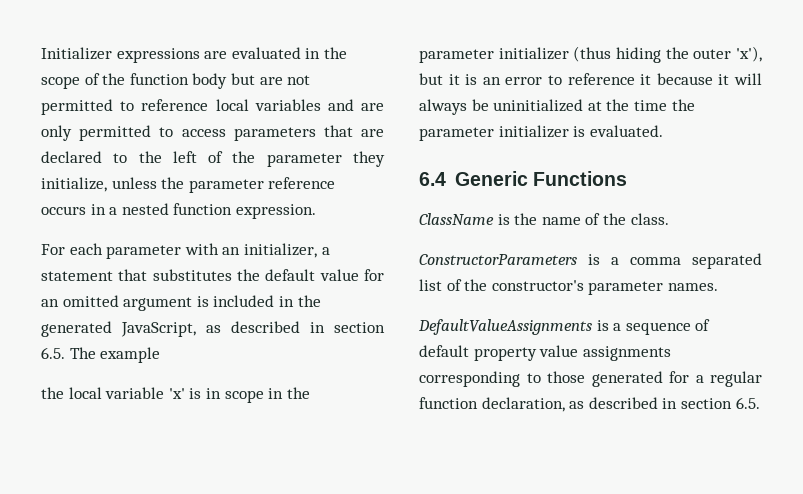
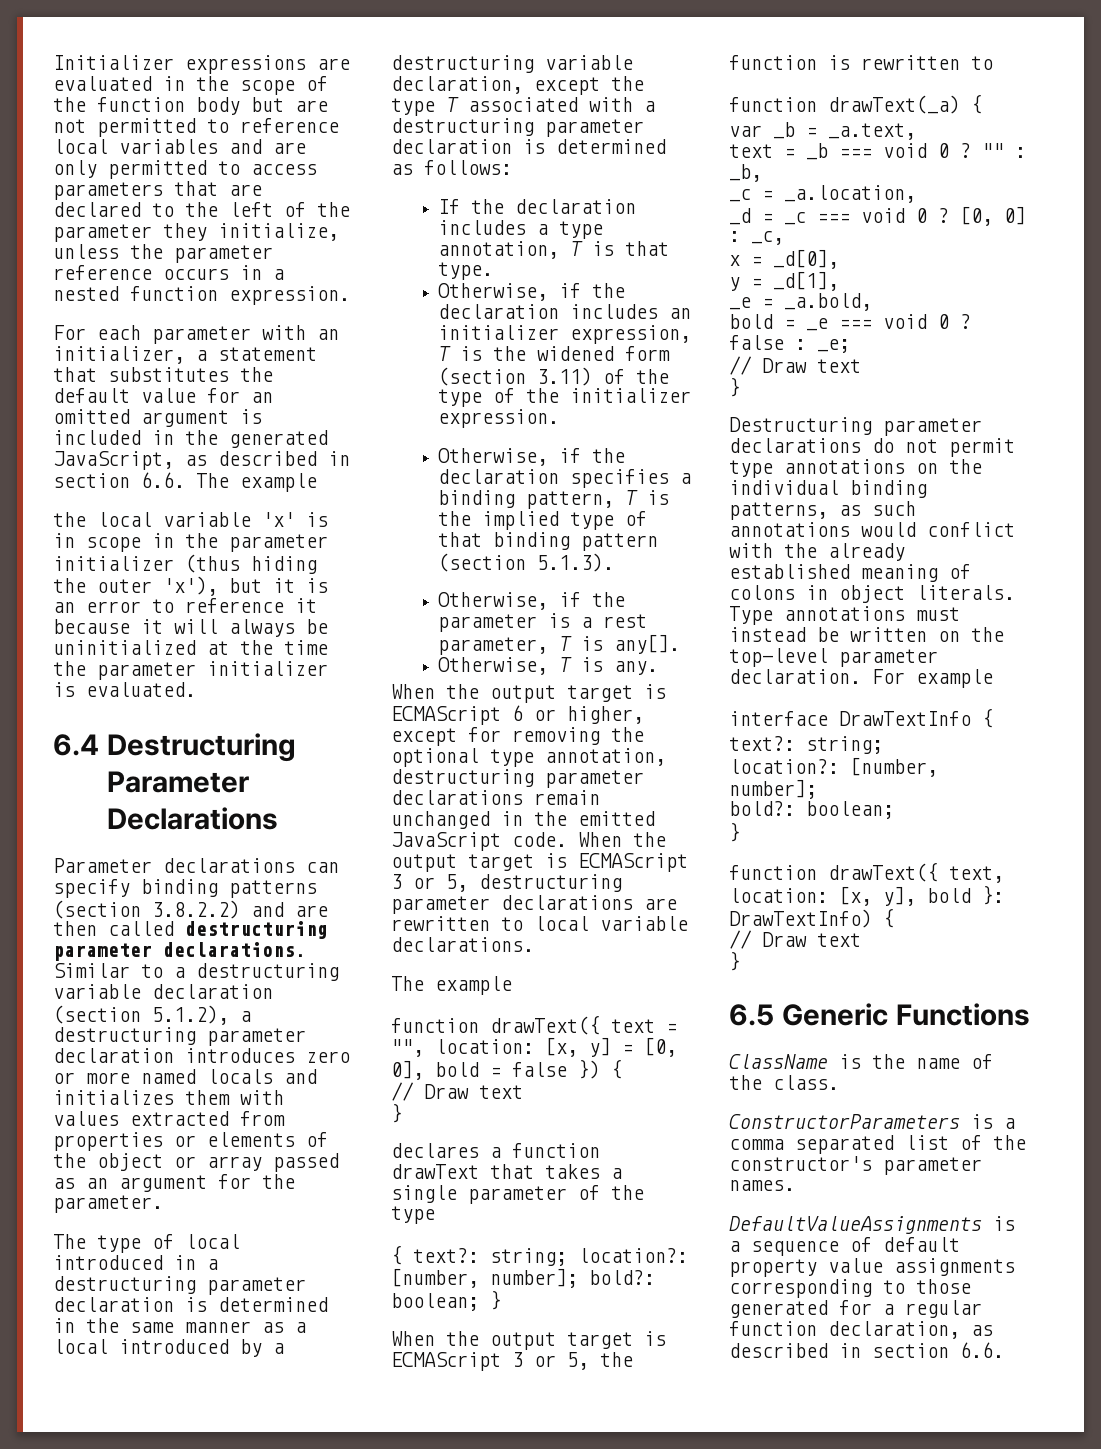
[41,347,65,359] 6.5. -> [141,472,185,488] 6.6.
(446, 179) none -> [107,733,297,762] [107,771,250,793] [107,807,279,830] [53,858,339,873] [53,879,317,898] [53,900,328,919] [53,921,328,939] [53,942,306,961] [53,963,339,981] [53,984,273,999] [53,1005,251,1025] [53,1027,306,1046] [53,1048,350,1063] [53,1069,317,1084] [53,1090,284,1105] [53,1111,285,1126] [53,1132,328,1151] [53,1153,339,1172] [53,1174,295,1192] [53,1195,163,1213] [53,1234,240,1253] [53,1255,218,1270] [53,1276,306,1295] [53,1297,328,1312] [53,1318,306,1333] [53,1339,284,1357] [391,55,633,73] [391,76,644,95] [391,97,655,116] [391,118,644,137] [391,139,666,154] [391,160,512,175] [438,199,637,214] [438,220,604,239] [438,241,670,259] [438,262,494,280] [438,283,626,301] [438,304,692,319] [438,325,692,344] [438,346,671,361] [438,367,670,386] [438,388,692,407] [438,409,560,428] [438,448,626,466] [438,469,692,488] [438,490,670,509] [438,511,648,530] [438,532,659,551] [438,553,615,572] [438,592,626,610] [438,613,648,632] [438,634,681,655] [438,657,659,675] [391,684,666,703] [391,705,644,725] [391,727,644,746] [391,748,666,767] [391,769,644,788] [391,790,600,805] [391,811,655,829] [391,832,666,851] [391,853,688,872] [391,874,622,892] [391,895,677,914] [391,916,688,931] [391,937,534,952] [391,976,512,995] [391,1015,677,1035] [391,1037,677,1057] [391,1059,622,1080] [391,1082,523,1101] [391,1103,402,1123] [391,1143,600,1158] [391,1164,622,1179] [391,1185,644,1204] [391,1206,435,1224] [391,1245,688,1266] [391,1268,655,1288] [391,1290,501,1311] [391,1331,666,1350] [391,1352,633,1371] [729,55,993,70] [729,94,982,114] [729,122,916,140] [729,143,1026,160] [729,164,762,182] [729,185,916,203] [729,206,1026,226] [729,231,784,245] [729,249,839,269] [729,271,839,291] [729,293,872,311] [729,314,971,331] [729,335,850,353] [729,356,861,375] [729,377,740,397] [729,417,982,436] [729,438,1015,457] [729,459,982,478] [729,480,927,498] [729,501,916,520] [729,522,1015,537] [729,543,905,561] [729,564,971,582] [729,585,1015,603] [729,606,960,625] [729,627,1004,642] [729,648,938,667] [729,669,993,688] [729,708,993,728] [729,736,883,754] [729,757,938,777] [729,779,817,799] [729,801,894,819] [729,822,740,842] [729,862,1004,883] [729,885,1004,906] [729,908,894,928] [729,930,861,949] [729,951,740,971] [729,1004,774,1026] Destructuring Parameter Declarations // Parameter declarations can specify binding patterns (section 3.8.2.2) and are then called destructuring parameter declarations. Similar to a destructuring variable declaration (section 5.1.2), a destructuring parameter declaration introduces zero or more named locals and initializes them with values extracted from properties or elements of the object or array passed as an argument for the parameter. // The type of local introduced in a destructuring parameter declaration is determined in the same manner as a local introduced by a destructuring variable declaration, except the type T associated with a destructuring parameter declaration is determined as follows: // If the declaration includes a type annotation, T is that type. // Otherwise, if the declaration includes an initializer expression, T is the widened form (section 3.11) of the type of the initializer expression. // Otherwise, if the declaration specifies a binding pattern, T is the implied type of that binding pattern (section 5.1.3). // Otherwise, if the parameter is a rest parameter, T is any[]. // Otherwise, T is any. // When the output target is ECMAScript 6 or higher, except for removing the optional type annotation, destructuring parameter declarations remain unchanged in the emitted JavaScript code. When the output target is ECMAScript 3 or 5, destructuring parameter declarations are rewritten to local variable declarations. // The example // function drawText({ text = "", location: [x, y] = [0, 0], bold = false }) { // // Draw text // } // declares a function drawText that takes a single parameter of the type // { text?: string; location?: [number, number]; bold?: boolean; } // When the output target is ECMAScript 3 or 5, the function is rewritten to // function drawText(_a) { // var _b = _a.text, // text = _b === void 0 ? "" : _b, // _c = _a.location, // _d = _c === void 0 ? [0, 0] : _c, // x = _d[0], // y = _d[1], // _e = _a.bold, // bold = _e === void 0 ? false : _e; // // Draw text // } // Destructuring parameter declarations do not permit type annotations on the individual binding patterns, as such annotations would conflict with the already established meaning of colons in object literals. Type annotations must instead be written on the top-level parameter declaration. For example // interface DrawTextInfo { // text?: string; // location?: [number, number]; // bold?: boolean; // } // function drawText({ text, location: [x, y], bold }: DrawTextInfo) { // // Draw text // } // 6.5
[735,397,760,409] 6.5. -> [960,1342,1004,1358] 6.6.

